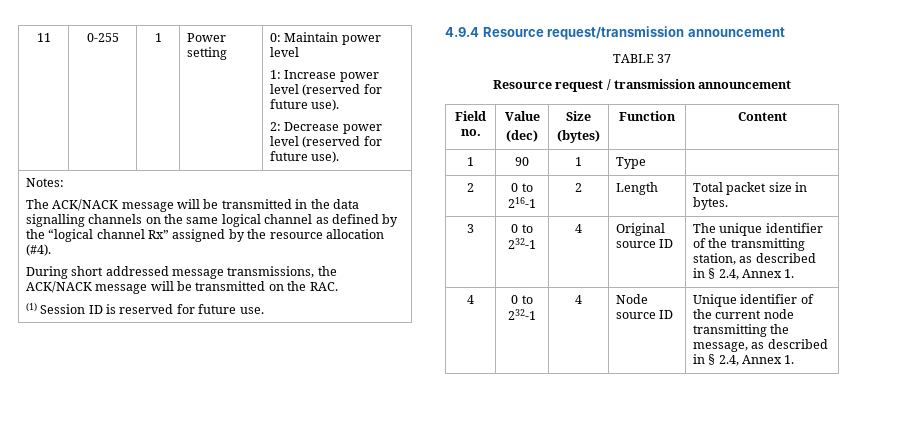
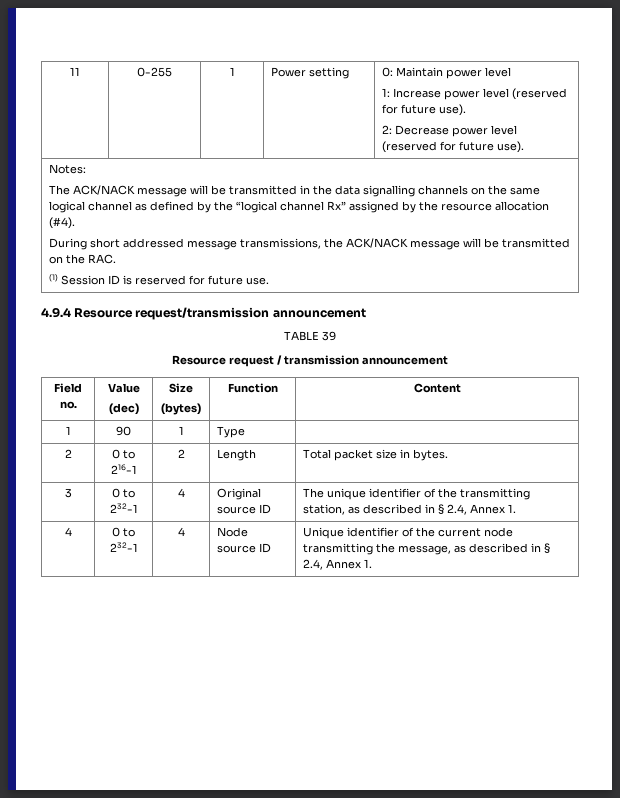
[657,54,672,63] 37 -> [322,331,336,341] 39

